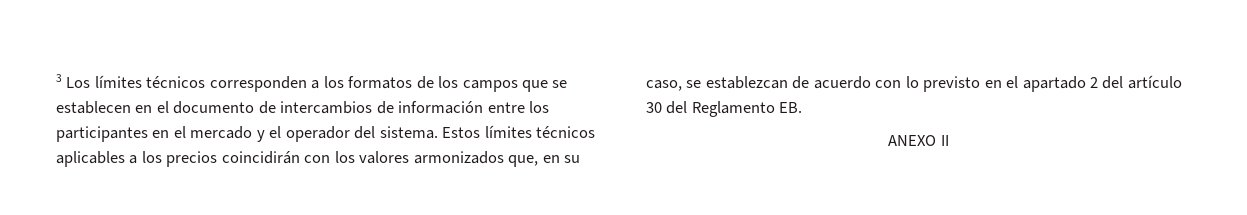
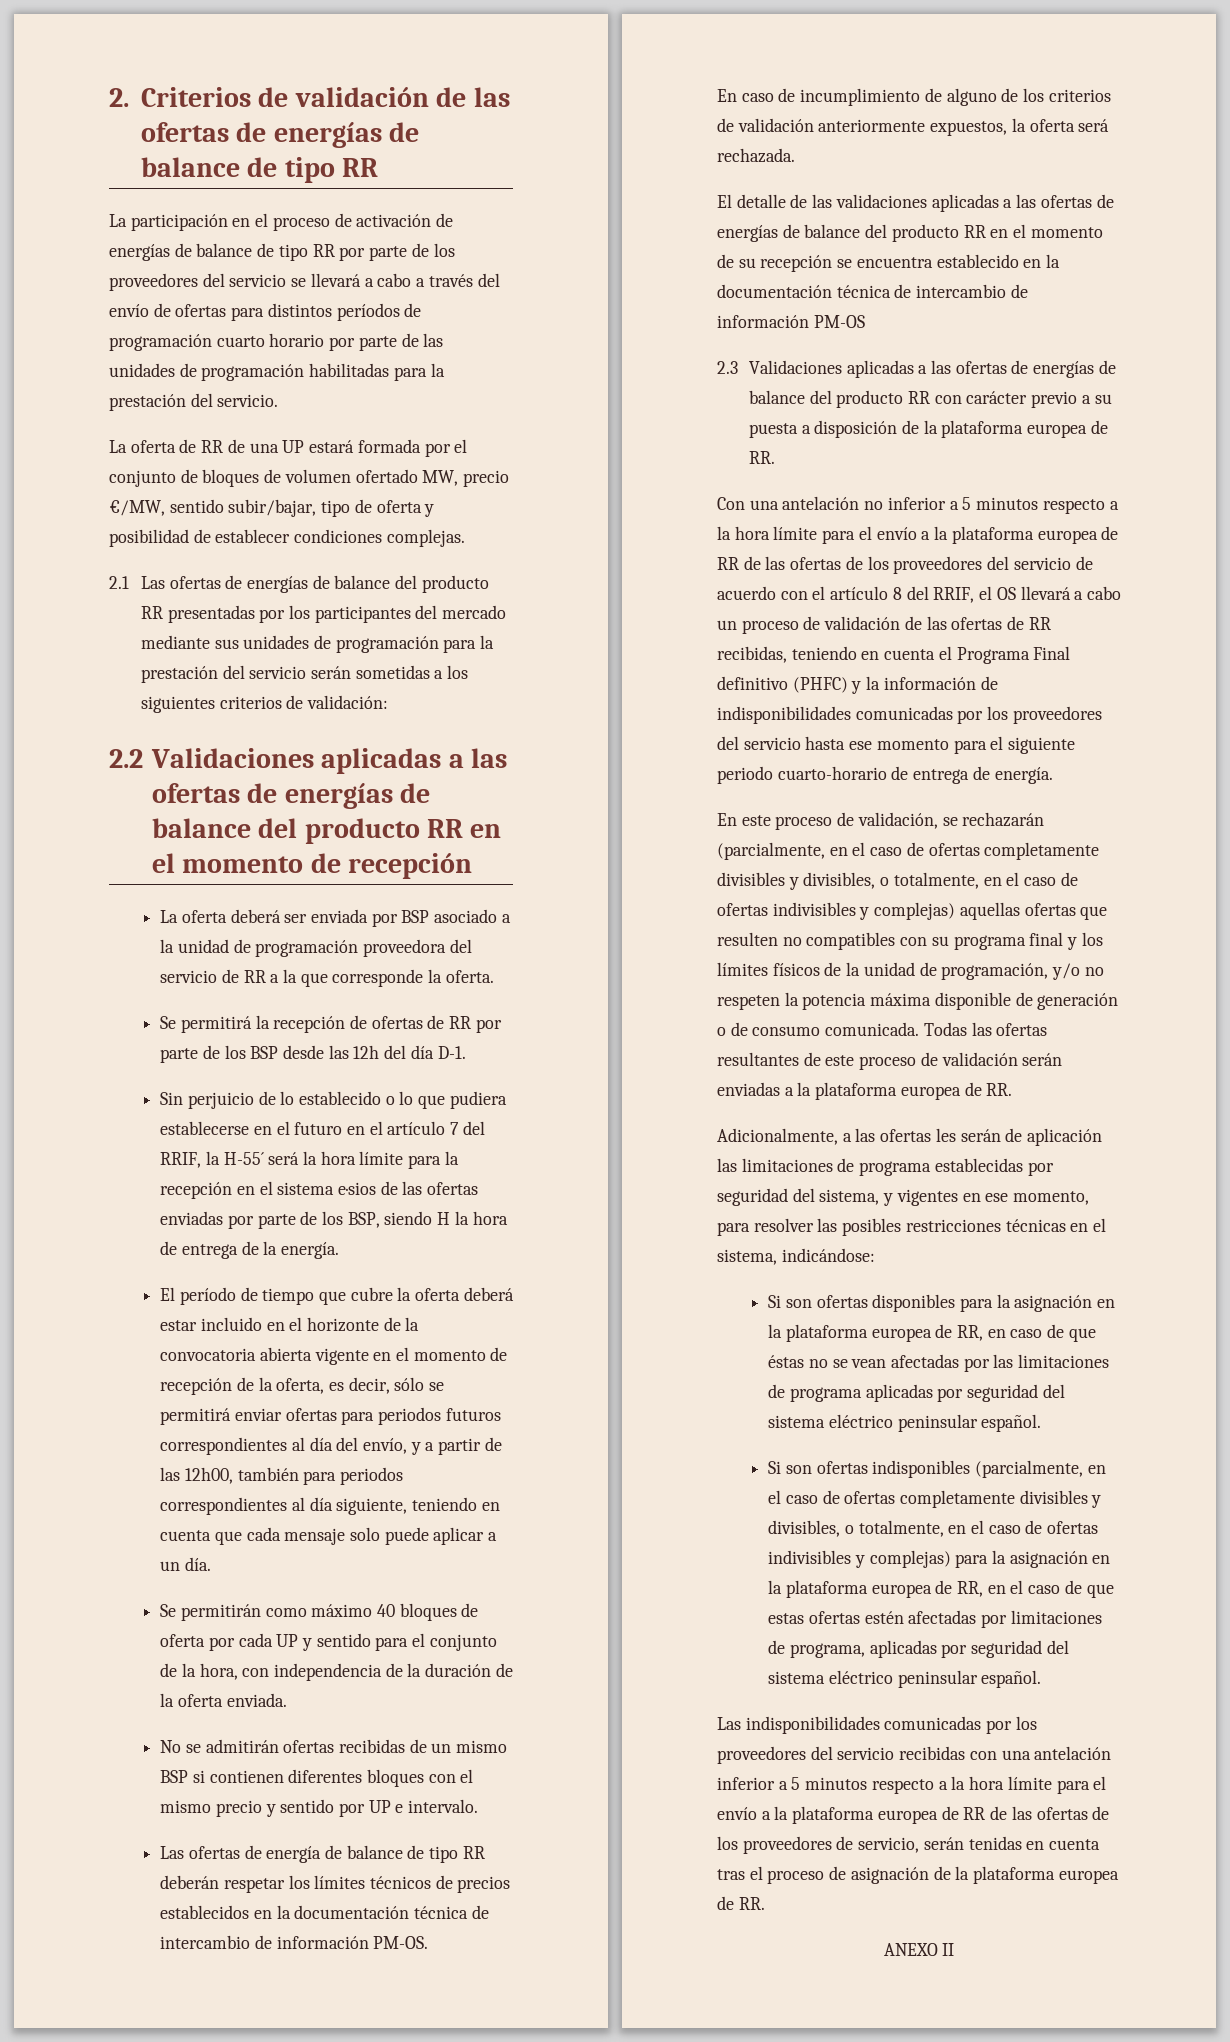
[56,74,568,92] [56,101,550,114] [56,125,596,142] [56,151,581,167] [646,75,1182,92] [646,101,803,117] 3 Los límites técnicos corresponden a los formatos de los campos que se establecen en el documento de intercambios de información entre los participantes en el mercado y el operador del sistema. Estos límites técnicos aplicables a los precios coincidirán con los valores armonizados que, en su caso, se establezcan de acuerdo con lo previsto en el apartado 2 del artículo 30 del Reglamento EB. -> [109,87,510,107] [140,122,420,148] [140,157,379,183] [109,213,454,231] [109,243,455,261] [109,273,500,291] [109,303,422,321] [109,333,444,351] [109,363,445,381] [109,393,279,411] [109,439,468,457] [109,469,510,487] [109,499,435,517] [109,529,465,547] [109,575,489,593] [140,605,507,623] [140,635,495,653] [140,665,469,683] [140,695,389,713] [109,748,508,774] [151,783,431,809] [151,818,502,844] [151,853,473,879] [160,909,511,927] [160,939,472,957] [160,969,494,987] [160,1015,502,1033] [160,1045,466,1063] [160,1091,507,1109] [160,1121,485,1135] [160,1151,459,1169] [160,1181,479,1199] [160,1211,508,1229] [160,1241,339,1259] [160,1287,514,1305] [160,1317,420,1332] [160,1347,508,1365] [160,1377,445,1395] [160,1407,501,1425] [160,1437,502,1455] [160,1467,403,1485] [160,1497,500,1515] [160,1527,498,1545] [160,1557,211,1571] [160,1603,479,1621] [160,1633,497,1651] [160,1663,513,1681] [160,1693,287,1707] [160,1739,508,1753] [160,1769,474,1787] [160,1799,479,1817] [160,1845,485,1863] [160,1875,511,1893] [160,1905,489,1919] [160,1935,429,1949] [717,88,1111,106] [717,118,1110,136] [717,148,795,163] [717,194,1114,212] [717,224,1103,242] [717,254,1061,272] [717,284,1028,298] [717,315,865,328] [717,360,1116,378] [748,390,1112,408] [748,420,1108,438] [748,451,775,464] [717,496,1119,514] [717,526,1119,544] [717,556,1093,574] [717,586,1121,603] [717,616,1051,634] [717,646,1071,664] [717,676,998,694] [717,706,1102,724] [717,736,1076,754] [717,766,1053,784] [717,812,1045,830] [717,842,1100,860] [717,872,1078,890] [717,902,1108,920] [717,932,1103,950] [717,962,1104,980] [717,992,1119,1010] [717,1022,1048,1036] [717,1052,1063,1070] [717,1082,1013,1100] [717,1128,1103,1146] [717,1158,1054,1176] [717,1188,1090,1206] [717,1218,1107,1236] [717,1248,875,1265] [768,1294,1116,1312] [768,1324,1096,1342] [768,1354,1110,1372] [768,1384,1065,1402] [768,1414,1042,1432] [768,1460,1106,1478] [768,1490,1102,1508] [768,1520,1099,1537] [768,1550,1111,1568] [768,1580,1114,1598] [768,1610,1102,1628] [768,1640,1069,1658] [768,1670,1042,1688] [717,1716,1037,1734] [717,1746,1112,1764] [717,1776,1107,1794] [717,1806,1110,1824] [717,1836,1101,1854] [717,1866,1119,1884] [717,1896,765,1910] 2. Criterios de validación de las ofertas de energías de balance de tipo RR // La participación en el proceso de activación de energías de balance de tipo RR por parte de los proveedores del servicio se llevará a cabo a través del envío de ofertas para distintos períodos de programación cuarto horario por parte de las unidades de programación habilitadas para la prestación del servicio. // La oferta de RR de una UP estará formada por el conjunto de bloques de volumen ofertado MW, precio €/MW, sentido subir/bajar, tipo de oferta y posibilidad de establecer condiciones complejas. // 2.1 Las ofertas de energías de balance del producto RR presentadas por los participantes del mercado mediante sus unidades de programación para la prestación del servicio serán sometidas a los siguientes criterios de validación: // 2.2 Validaciones aplicadas a las ofertas de energías de balance del producto RR en el momento de recepción // La oferta deberá ser enviada por BSP asociado a la unidad de programación proveedora del servicio de RR a la que corresponde la oferta. // Se permitirá la recepción de ofertas de RR por parte de los BSP desde las 12h del día D-1. // Sin perjuicio de lo establecido o lo que pudiera establecerse en el futuro en el artículo 7 del RRIF, la H-55´ será la hora límite para la recepción en el sistema e·sios de las ofertas enviadas por parte de los BSP, siendo H la hora de entrega de la energía. // El período de tiempo que cubre la oferta deberá estar incluido en el horizonte de la convocatoria abierta vigente en el momento de recepción de la oferta, es decir, sólo se permitirá enviar ofertas para periodos futuros correspondientes al día del envío, y a partir de las 12h00, también para periodos correspondientes al día siguiente, teniendo en cuenta que cada mensaje solo puede aplicar a un día. // Se permitirán como máximo 40 bloques de oferta por cada UP y sentido para el conjunto de la hora, con independencia de la duración de la oferta enviada. // No se admitirán ofertas recibidas de un mismo BSP si contienen diferentes bloques con el mismo precio y sentido por UP e intervalo. // Las ofertas de energía de balance de tipo RR deberán respetar los límites técnicos de precios establecidos en la documentación técnica de intercambio de información PM-OS. // En caso de incumplimiento de alguno de los criterios de validación anteriormente expuestos, la oferta será rechazada. // El detalle de las validaciones aplicadas a las ofertas de energías de balance del producto RR en el momento de su recepción se encuentra establecido en la documentación técnica de intercambio de información PM-OS // 2.3 Validaciones aplicadas a las ofertas de energías de balance del producto RR con carácter previo a su puesta a disposición de la plataforma europea de RR. // Con una antelación no inferior a 5 minutos respecto a la hora límite para el envío a la plataforma europea de RR de las ofertas de los proveedores del servicio de acuerdo con el artículo 8 del RRIF, el OS llevará a cabo un proceso de validación de las ofertas de RR recibidas, teniendo en cuenta el Programa Final definitivo (PHFC) y la información de indisponibilidades comunicadas por los proveedores del servicio hasta ese momento para el siguiente periodo cuarto-horario de entrega de energía. // En este proceso de validación, se rechazarán (parcialmente, en el caso de ofertas completamente divisibles y divisibles, o totalmente, en el caso de ofertas indivisibles y complejas) aquellas ofertas que resulten no compatibles con su programa final y los límites físicos de la unidad de programación, y/o no respeten la potencia máxima disponible de generación o de consumo comunicada. Todas las ofertas resultantes de este proceso de validación serán enviadas a la plataforma europea de RR. // Adicionalmente, a las ofertas les serán de aplicación las limitaciones de programa establecidas por seguridad del sistema, y vigentes en ese momento, para resolver las posibles restricciones técnicas en el sistema, indicándose: // Si son ofertas disponibles para la asignación en la plataforma europea de RR, en caso de que éstas no se vean afectadas por las limitaciones de programa aplicadas por seguridad del sistema eléctrico peninsular español. // Si son ofertas indisponibles (parcialmente, en el caso de ofertas completamente divisibles y divisibles, o totalmente, en el caso de ofertas indivisibles y complejas) para la asignación en la plataforma europea de RR, en el caso de que estas ofertas estén afectadas por limitaciones de programa, aplicadas por seguridad del sistema eléctrico peninsular español. // Las indisponibilidades comunicadas por los proveedores del servicio recibidas con una antelación inferior a 5 minutos respecto a la hora límite para el envío a la plataforma europea de RR de las ofertas de los proveedores de servicio, serán tenidas en cuenta tras el proceso de asignación de la plataforma europea de RR.

